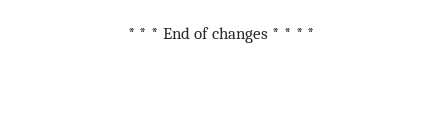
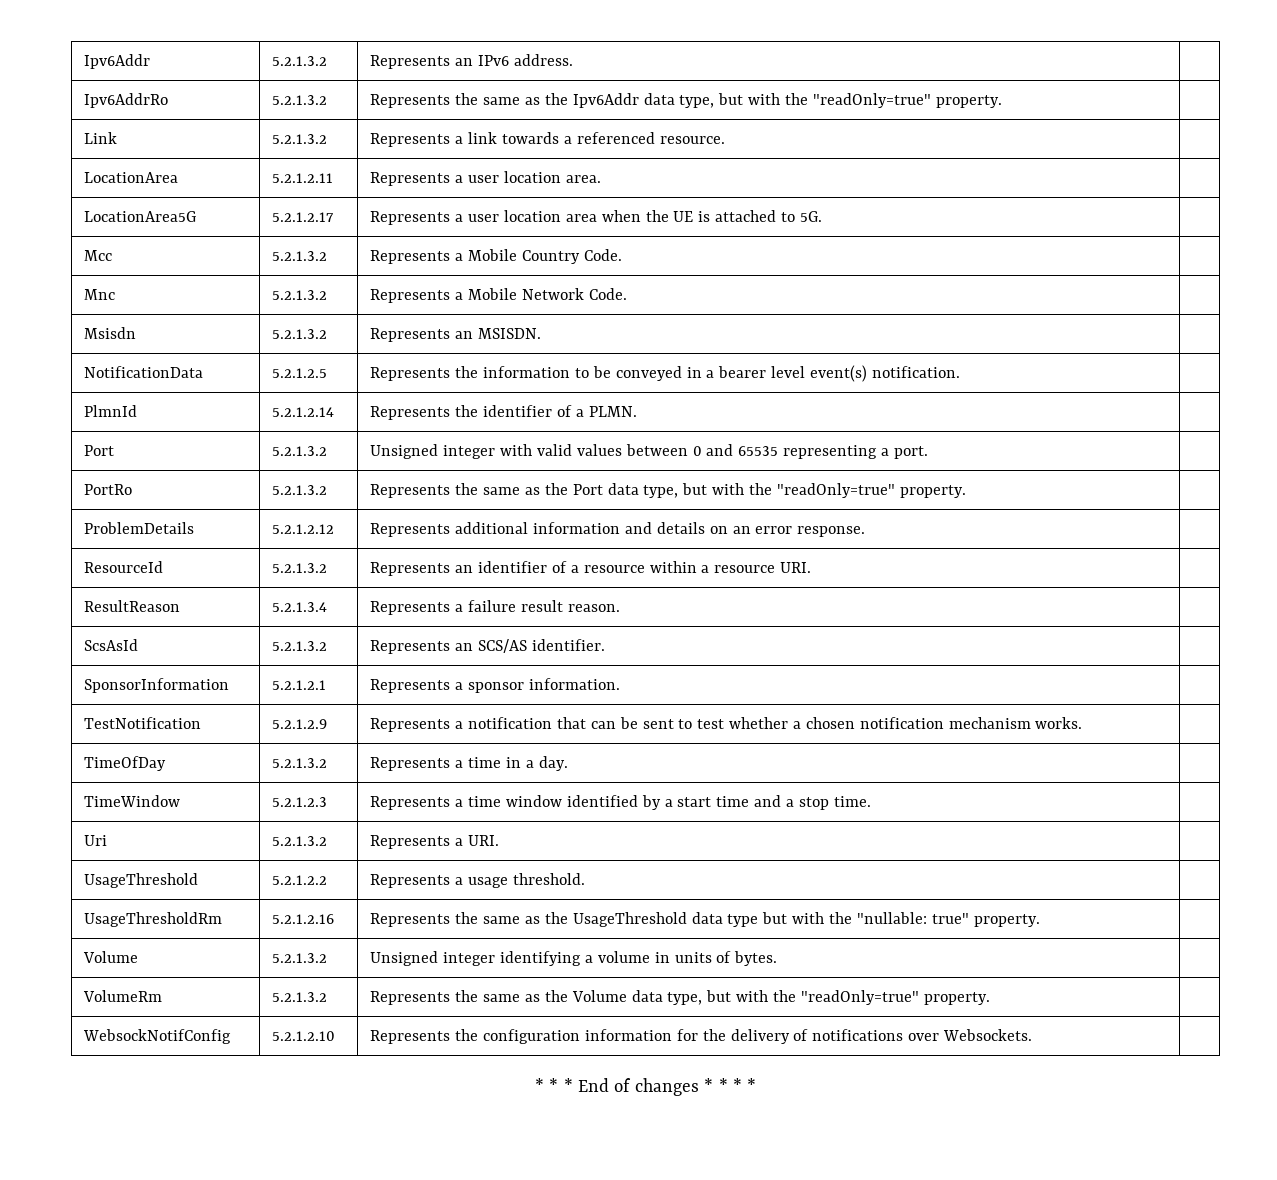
(127, 33) none -> [84,54,151,69] [272,56,328,66] [370,54,574,69] [84,93,169,108] [272,95,328,105] [370,93,1002,108] [84,132,118,144] [272,134,328,144] [370,132,725,147] [84,172,179,183] [272,173,334,183] [370,171,601,186] [84,211,197,222] [272,212,335,222] [370,210,822,225] [84,250,113,261] [272,251,328,261] [370,249,622,264] [84,289,116,300] [272,290,328,300] [370,288,627,303] [84,327,137,339] [272,329,328,339] [370,328,542,342] [84,366,204,378] [272,368,328,378] [370,365,960,382] [84,405,138,417] [272,407,335,417] [370,405,637,420] [84,445,115,456] [272,446,328,456] [370,444,928,459] [84,484,133,495] [272,485,328,495] [370,483,966,498] [84,522,195,534] [272,524,335,534] [370,522,866,537] [84,561,164,573] [272,563,328,573] [370,561,812,576] [84,600,181,612] [272,602,328,612] [370,600,620,615] [84,639,139,651] [272,641,328,651] [370,639,606,654] [84,678,230,693] [272,680,327,690] [370,678,621,693] [84,717,202,729] [272,719,328,729] [370,717,1083,732] [84,756,167,771] [272,758,328,768] [370,756,568,771] [84,795,181,807] [272,797,328,807] [370,795,871,810] [84,835,108,846] [272,836,328,846] [370,835,500,849] [84,873,199,888] [272,875,328,885] [370,873,586,888] [84,912,223,927] [272,914,335,924] [370,912,1040,927] [83,951,139,963] [272,953,328,963] [370,951,778,966] [83,990,163,1002] [272,992,328,1002] [370,990,990,1005] [83,1029,232,1044] [272,1031,336,1041] [370,1029,1033,1044] Ipv6Addr | 5.2.1.3.2 | Represents an IPv6 address. | // Ipv6AddrRo | 5.2.1.3.2 | Represents the same as the Ipv6Addr data type, but with the "readOnly=true" property. | // Link | 5.2.1.3.2 | Represents a link towards a referenced resource. | // LocationArea | 5.2.1.2.11 | Represents a user location area. | // LocationArea5G | 5.2.1.2.17 | Represents a user location area when the UE is attached to 5G. | // Mcc | 5.2.1.3.2 | Represents a Mobile Country Code. | // Mnc | 5.2.1.3.2 | Represents a Mobile Network Code. | // Msisdn | 5.2.1.3.2 | Represents an MSISDN. | // NotificationData | 5.2.1.2.5 | Represents the information to be conveyed in a bearer level event(s) notification. | // PlmnId | 5.2.1.2.14 | Represents the identifier of a PLMN. | // Port | 5.2.1.3.2 | Unsigned integer with valid values between 0 and 65535 representing a port. | // PortRo | 5.2.1.3.2 | Represents the same as the Port data type, but with the "readOnly=true" property. | // ProblemDetails | 5.2.1.2.12 | Represents additional information and details on an error response. | // ResourceId | 5.2.1.3.2 | Represents an identifier of a resource within a resource URI. | // ResultReason | 5.2.1.3.4 | Represents a failure result reason. | // ScsAsId | 5.2.1.3.2 | Represents an SCS/AS identifier. | // SponsorInformation | 5.2.1.2.1 | Represents a sponsor information. | // TestNotification | 5.2.1.2.9 | Represents a notification that can be sent to test whether a chosen notification mechanism works. | // TimeOfDay | 5.2.1.3.2 | Represents a time in a day. | // TimeWindow | 5.2.1.2.3 | Represents a time window identified by a start time and a stop time. | // Uri | 5.2.1.3.2 | Represents a URI. | // UsageThreshold | 5.2.1.2.2 | Represents a usage threshold. | // UsageThresholdRm | 5.2.1.2.16 | Represents the same as the UsageThreshold data type but with the "nullable: true" property. | // Volume | 5.2.1.3.2 | Unsigned integer identifying a volume in units of bytes. | // VolumeRm | 5.2.1.3.2 | Represents the same as the Volume data type, but with the "readOnly=true" property. | // WebsockNotifConfig | 5.2.1.2.10 | Represents the configuration information for the delivery of notifications over Websockets. | //

